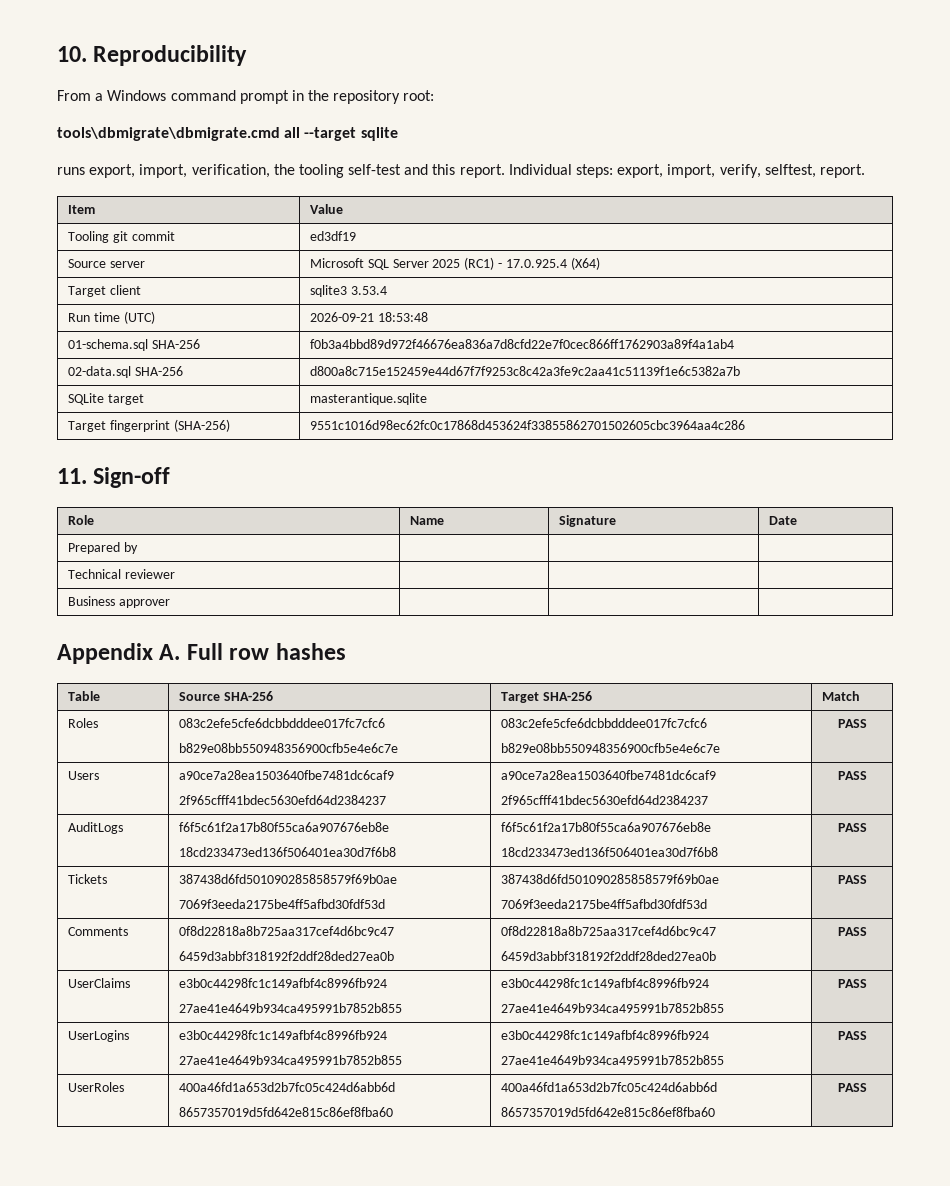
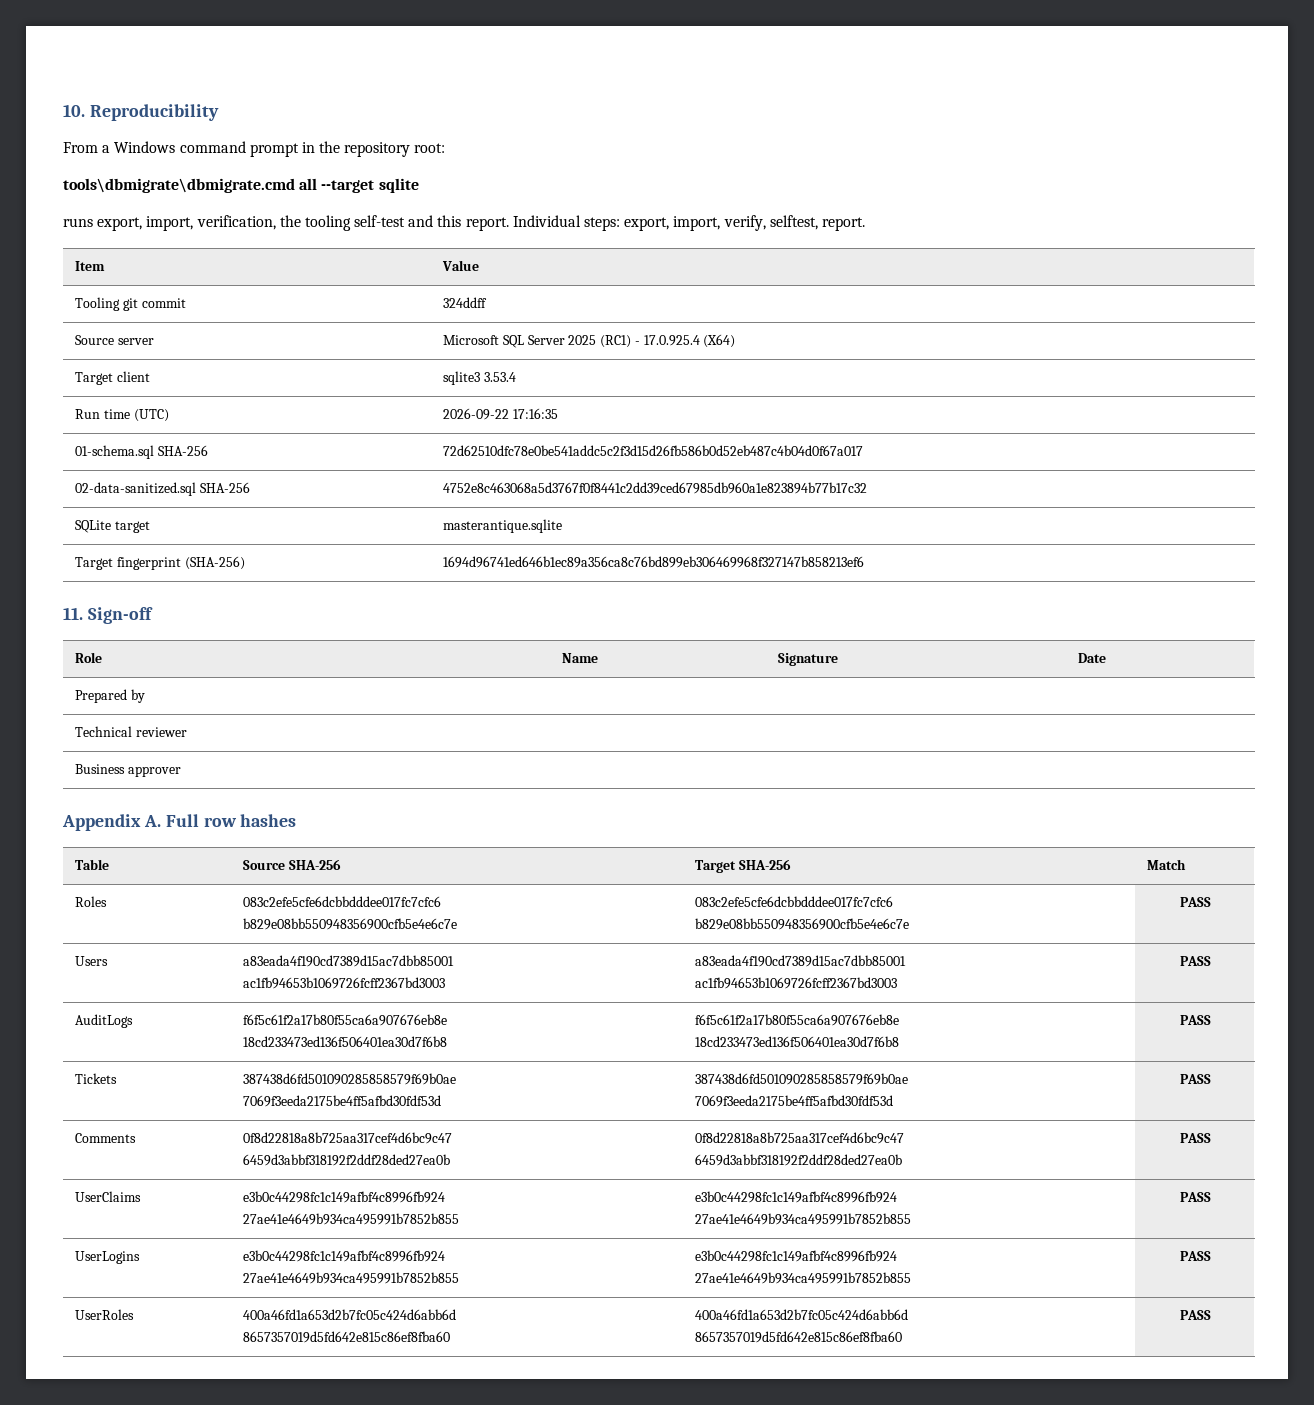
[310,231,357,241] ed3df19 -> [443,297,488,308] 324ddff
[310,312,428,322] 2026-09-21 18:53:48 -> [443,408,558,420] 2026-09-22 17:16:35
[310,339,735,349] [68,366,183,378] [310,366,741,376] f0b3a4bbd89d972f46676ea836a7d8cfd22e7f0cec866ff1762903a89f4a1ab4 // 02-data.sql SHA-256 | d800a8c715e152459e44d67f7f9253c8c42a3fe9c2aa41c51139f1e6c5382a7b -> [443,445,864,456] [75,482,250,496] [443,482,868,494] 72d62510dfc78e0be541addc5c2f3d15d26fb586b0d52eb487c4b04d0f67a017 // 02-data-sanitized.sql SHA-256 | 4752e8c463068a5d3767f0f8441c2dd39ced67985db960a1e823894b77b17c32
[310,420,746,430] 9551c1016d98ec62fc0c17868d453624f33855862701502605cbc3964aa4c286 -> [443,556,865,568] 1694d96741ed646b1ec89a356ca8c76bd899eb306469968f327147b858213ef6
[179,770,395,780] [179,795,387,805] [501,770,717,780] [501,795,709,805] a90ce7a28ea1503640fbe7481dc6caf9 // 2f965cfff41bdec5630efd64d2384237 | a90ce7a28ea1503640fbe7481dc6caf9 // 2f965cfff41bdec5630efd64d2384237 -> [243,955,455,967] [243,977,446,989] [695,955,907,967] [695,977,898,989] a83eada4f190cd7389d15ac7dbb85001 // ac1fb94653b1069726fcff2367bd3003 | a83eada4f190cd7389d15ac7dbb85001 // ac1fb94653b1069726fcff2367bd3003

